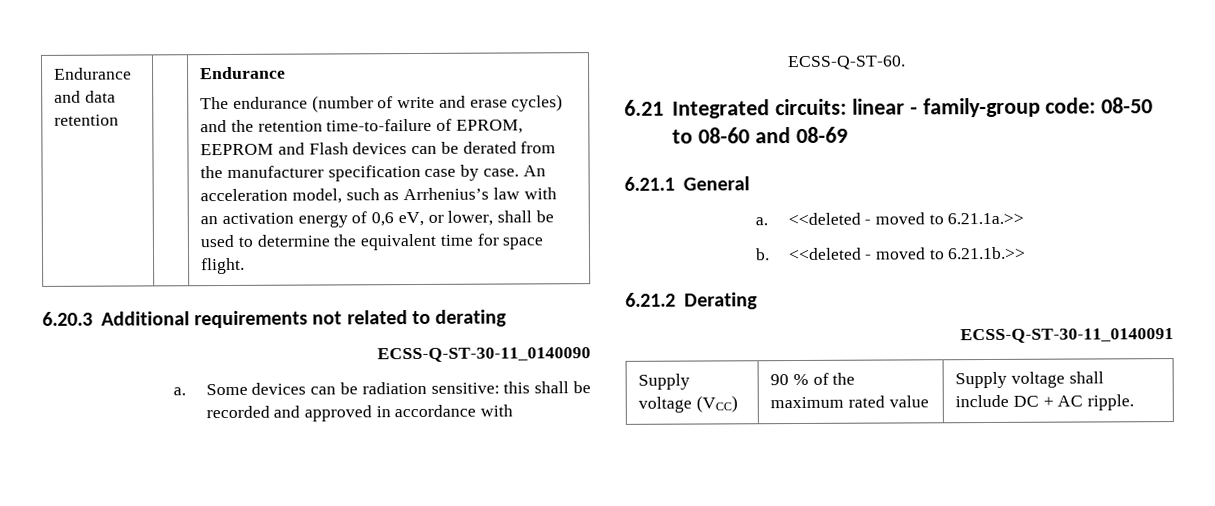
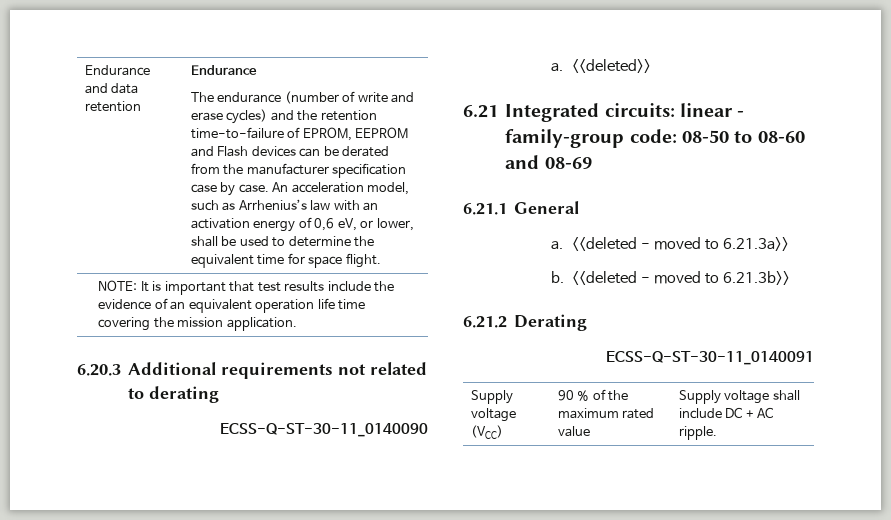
(246, 266) none -> [97,280,395,295] [97,298,366,313] [97,317,297,331] // NOTE: It is important that test results include the evidence of an equivalent operation life time covering the mission application.
[205,381,591,396] [205,404,514,422] [786,55,906,71] Some devices can be radiation sensitive: this shall be recorded and approved in accordance with ECSS-Q-ST-60. -> [572,59,652,73] <<deleted>>
[947,212,1025,225] 6.21.1a.>> -> [723,237,790,251] 6.21.3a>>
[947,246,1027,260] 6.21.1b.>> -> [723,271,791,285] 6.21.3b>>

